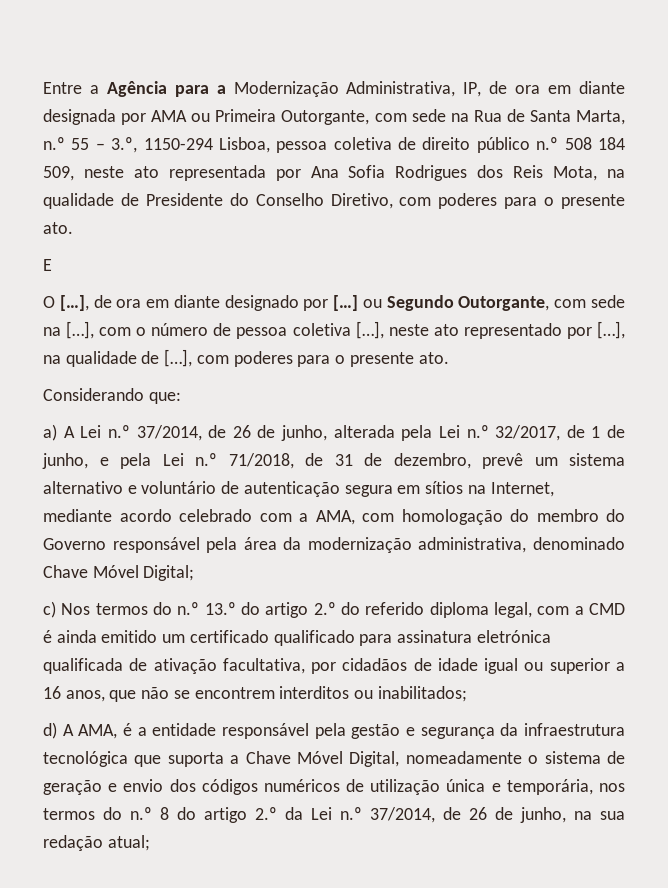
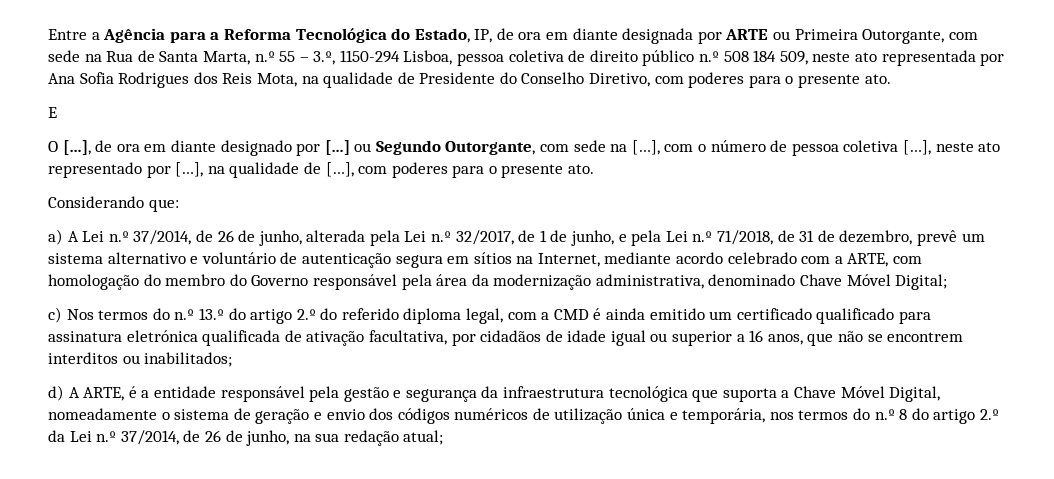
[233,81,456,97] Modernização Administrativa, -> [223,28,470,43] Reforma Tecnológica do Estado,
[151,110,188,122] AMA -> [725,29,769,40] ARTE
[315,510,355,525] AMA, -> [847,253,889,267] ARTE,
[78,724,118,739] AMA, -> [83,387,125,401] ARTE,

